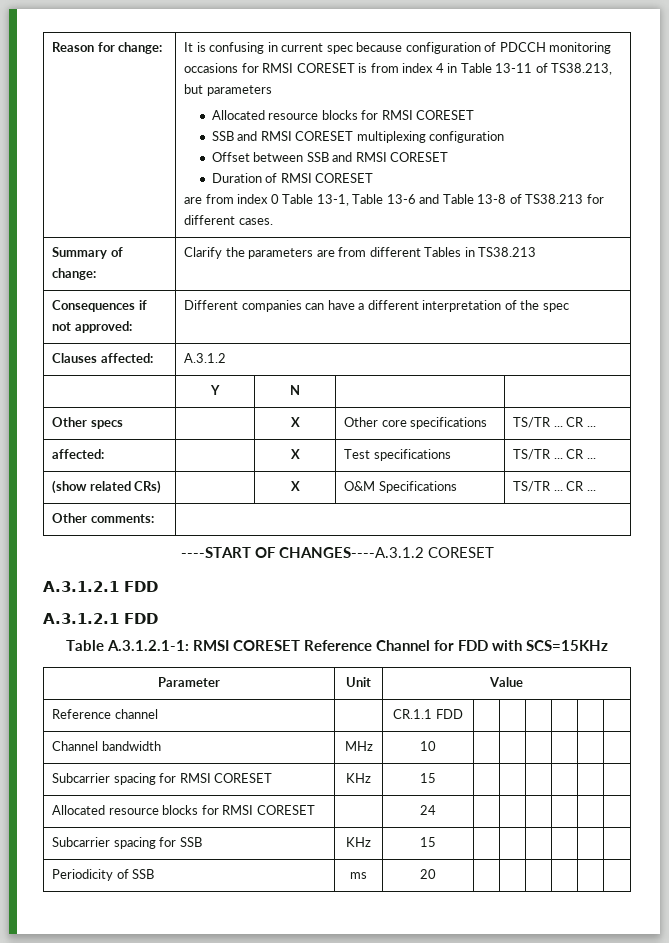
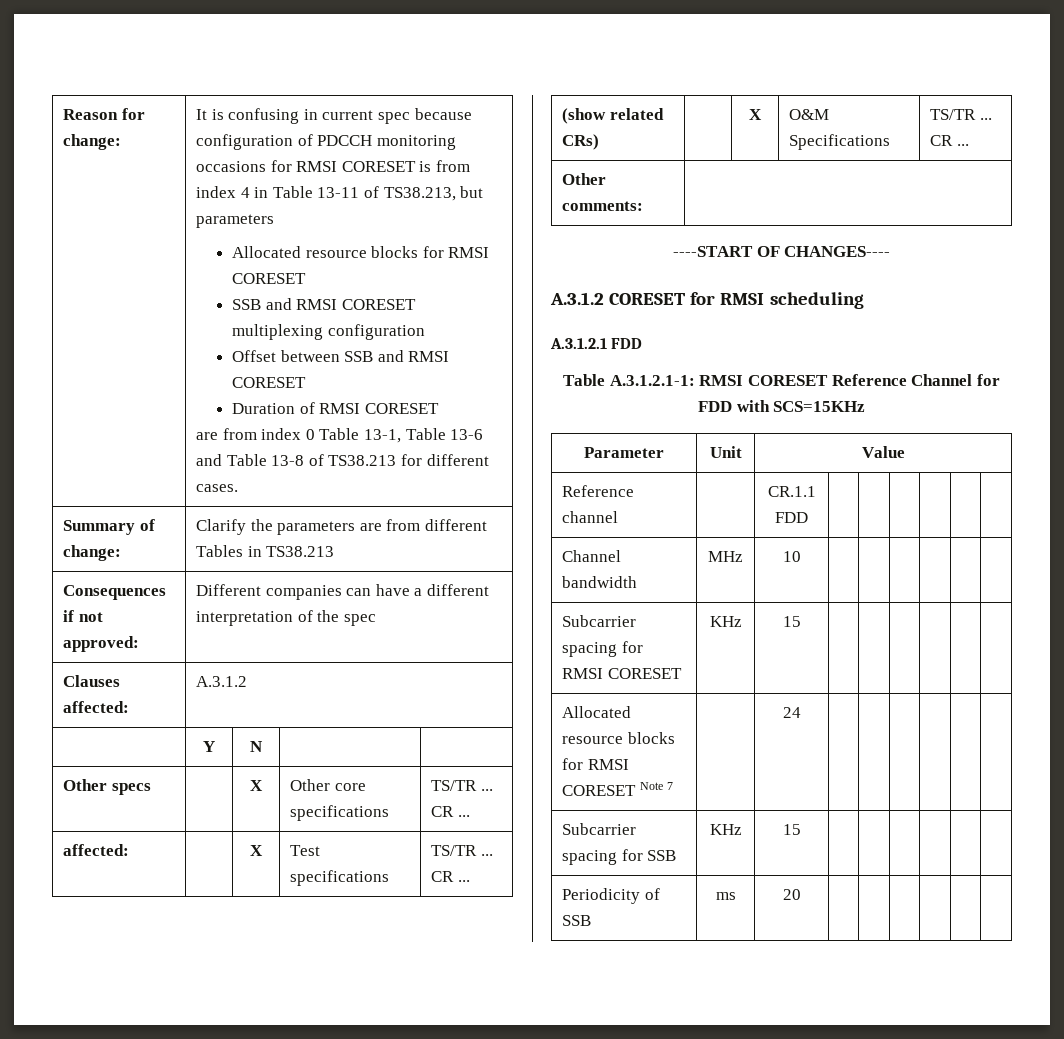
[278,547,494,558] [43,581,158,592] CHANGES----A.3.1.2 CORESET // A.3.1.2.1 FDD -> [784,246,891,257] [550,292,864,309] CHANGES---- // A.3.1.2 CORESET for RMSI scheduling
(315, 810) none -> [639,782,674,790] Note 7

